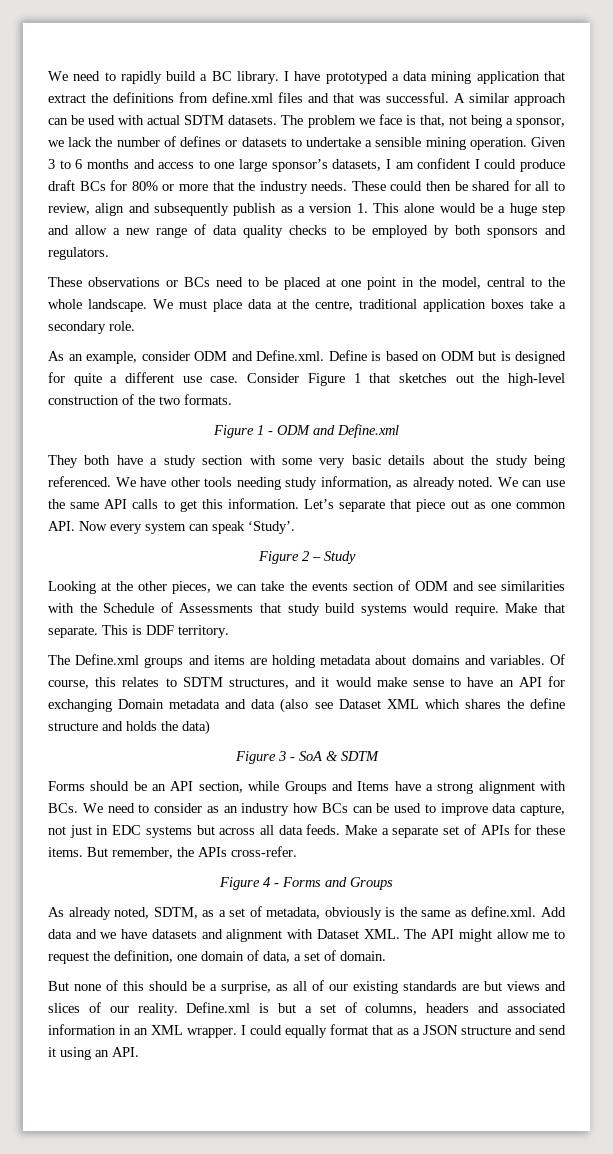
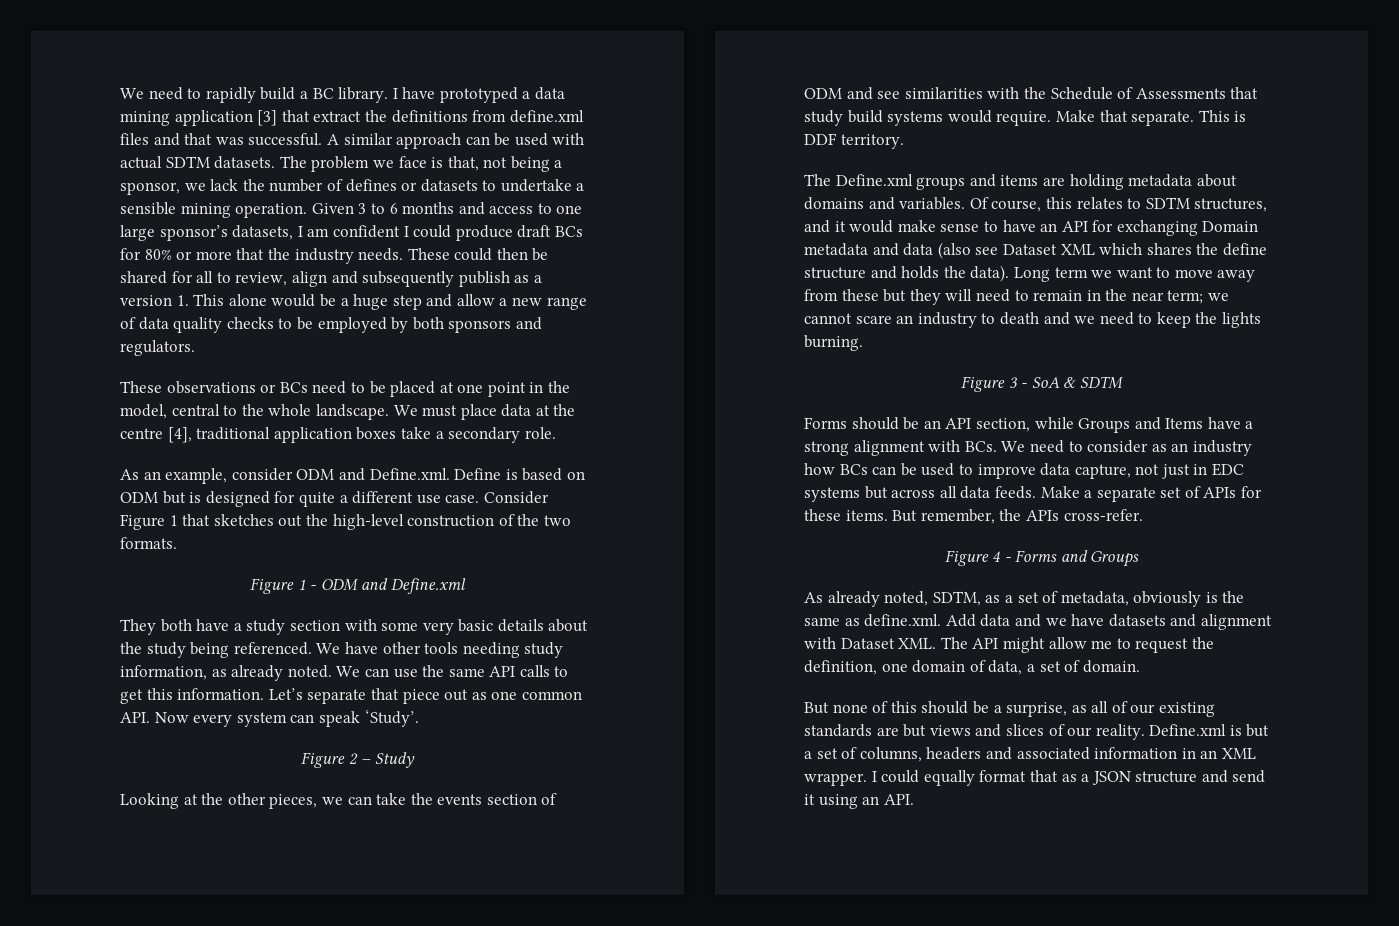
(540, 77) none -> [257,110,278,126] [3]
[315,300,354,311] centre, -> [120,427,192,443] centre [4],
[182,720,210,735] data) -> [970,265,1256,282] [804,289,1230,305] [804,312,1262,328] [804,335,863,351] data). Long term we want to move away from these but they will need to remain in the near term; we cannot scare an industry to death and we need to keep the lights burning.

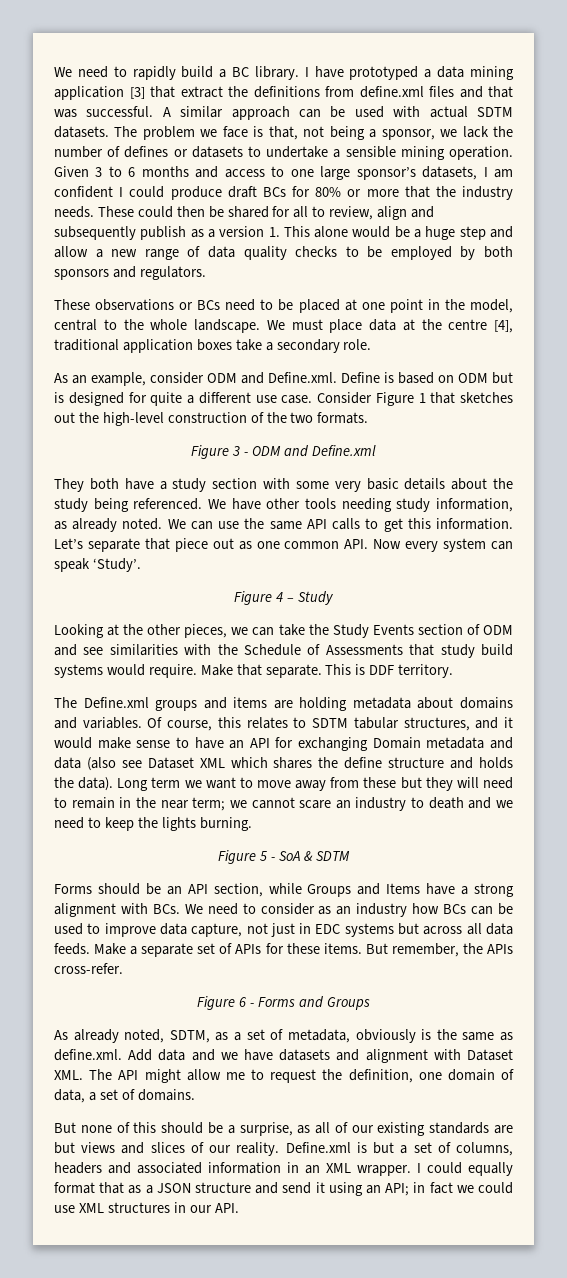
[297,579,306,590] 1 -> [232,446,241,456] 3
[348,753,358,765] 2 -> [276,592,284,602] 4
[437,794,483,805] events -> [332,624,414,638] Study Events
(1190, 203) none -> [353,717,399,729] tabular
[1008,377,1018,388] 3 -> [260,851,268,861] 5
[992,551,1002,562] 4 -> [239,997,248,1007] 6
[1082,660,1140,673] domain. -> [137,1089,195,1101] domains.
(880, 800) none -> [385,1182,513,1196] [54,1202,212,1213] API; in fact we could use XML structures in our

